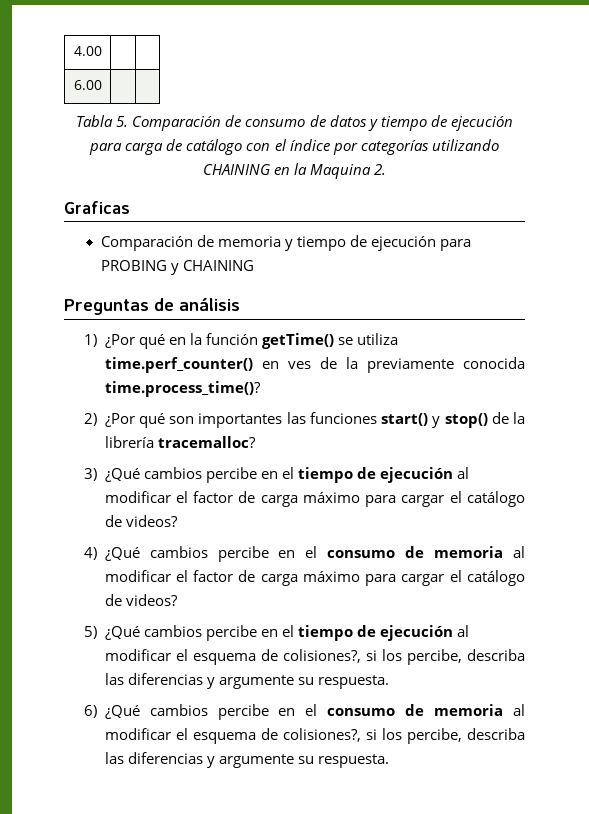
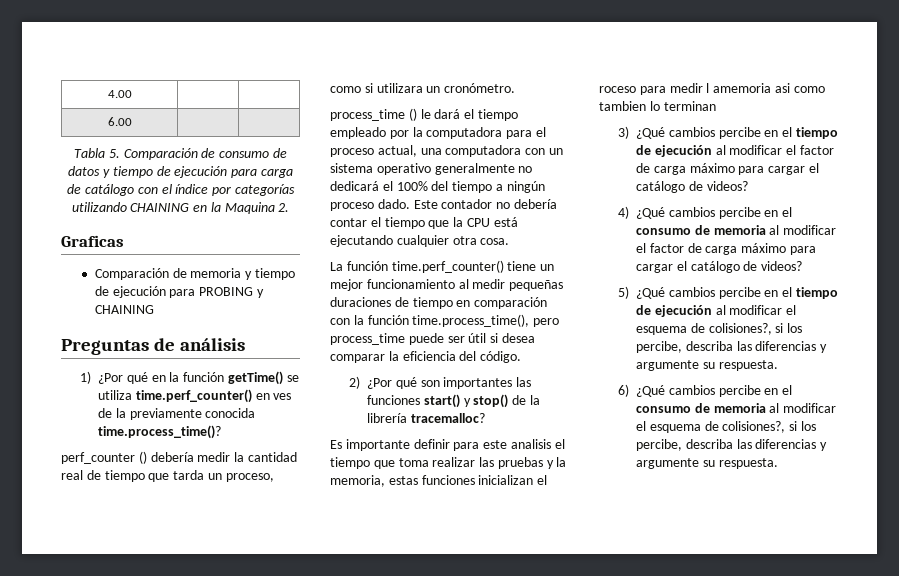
(261, 389) none -> [61,451,297,464] [61,470,274,482] [330,83,516,93] [330,108,518,121] [330,127,546,139] [330,145,563,157] [330,163,533,175] [330,181,545,193] [330,199,557,211] [330,217,518,229] [330,235,510,247] [330,260,555,273] [330,279,564,291] [330,297,548,309] [330,314,560,327] [330,333,535,345] [330,351,522,363] // perf_counter () debería medir la cantidad real de tiempo que tarda un proceso, como si utilizara un cronómetro. // process_time () le dará el tiempo empleado por la computadora para el proceso actual, una computadora con un sistema operativo generalmente no dedicará el 100% del tiempo a ningún proceso dado. Este contador no debería contar el tiempo que la CPU está ejecutando cualquier otra cosa. // La función time.perf_counter() tiene un mejor funcionamiento al medir pequeñas duraciones de tiempo en comparación con la función time.process_time(), pero process_time puede ser útil si desea comparar la eficiencia del código.
(256, 442) none -> [330,439,565,451] [330,457,567,469] [330,475,548,487] [599,83,825,95] [599,101,716,111] // Es importante definir para este analisis el tiempo que toma realizar las pruebas y la memoria, estas funciones inicializan el roceso para medir l amemoria asi como tambien lo terminan

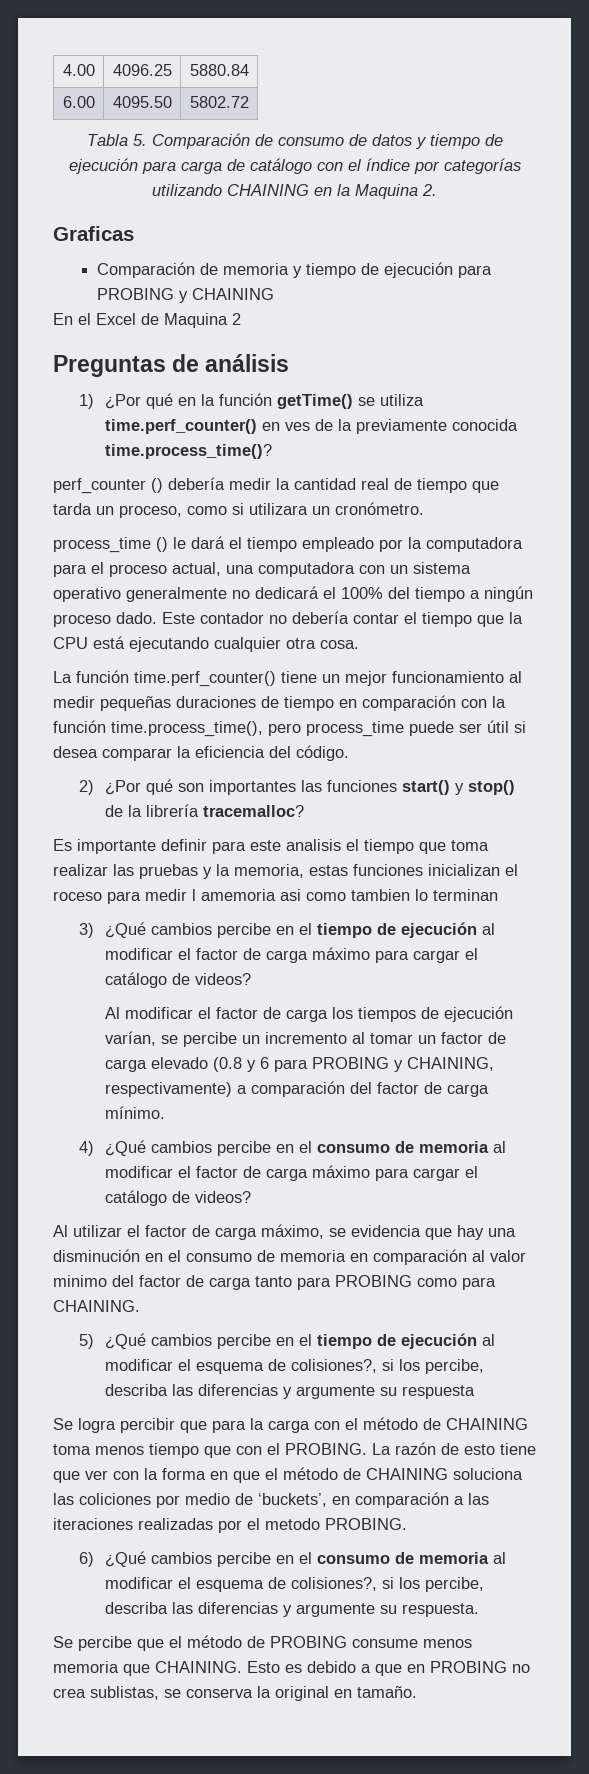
(132, 94) | -> [112,64,172,76] [189,64,249,76] 4096.25 | 5880.84
(132, 121) | -> [112,96,172,108] [189,96,249,108] 4095.50 | 5802.72
(154, 309) none -> [53,313,241,328] // En el Excel de Maquina 2
(748, 186) none -> [105,1006,514,1022] [105,1031,507,1047] [105,1057,495,1072] [105,1081,490,1097] [105,1106,166,1119] // Al modificar el factor de carga los tiempos de ejecución varían, se percibe un incremento al tomar un factor de carga elevado (0.8 y 6 para PROBING y CHAINING, respectivamente) a comparación del factor de carga mínimo.
(803, 266) none -> [53,1224,516,1240] [53,1249,526,1265] [53,1275,496,1290] [53,1300,140,1312] // Al utilizar el factor de carga máximo, se evidencia que hay una disminución en el consumo de memoria en comparación al valor minimo del factor de carga tanto para PROBING como para CHAINING.
[718,360,778,371] respuesta. -> [402,1385,476,1399] [53,1417,528,1433] [53,1442,536,1458] [53,1467,523,1483] [53,1492,489,1508] [53,1518,407,1533] respuesta // Se logra percibir que para la carga con el método de CHAINING toma menos tiempo que con el PROBING. La razón de esto tiene que ver con la forma en que el método de CHAINING soluciona las coliciones por medio de ‘buckets’, en comparación a las iteraciones realizadas por el metodo PROBING.
(778, 463) none -> [53,1635,472,1651] [53,1661,530,1676] [53,1686,417,1701] // Se percibe que el método de PROBING consume menos memoria que CHAINING. Esto es debido a que en PROBING no crea sublistas, se conserva la original en tamaño.

